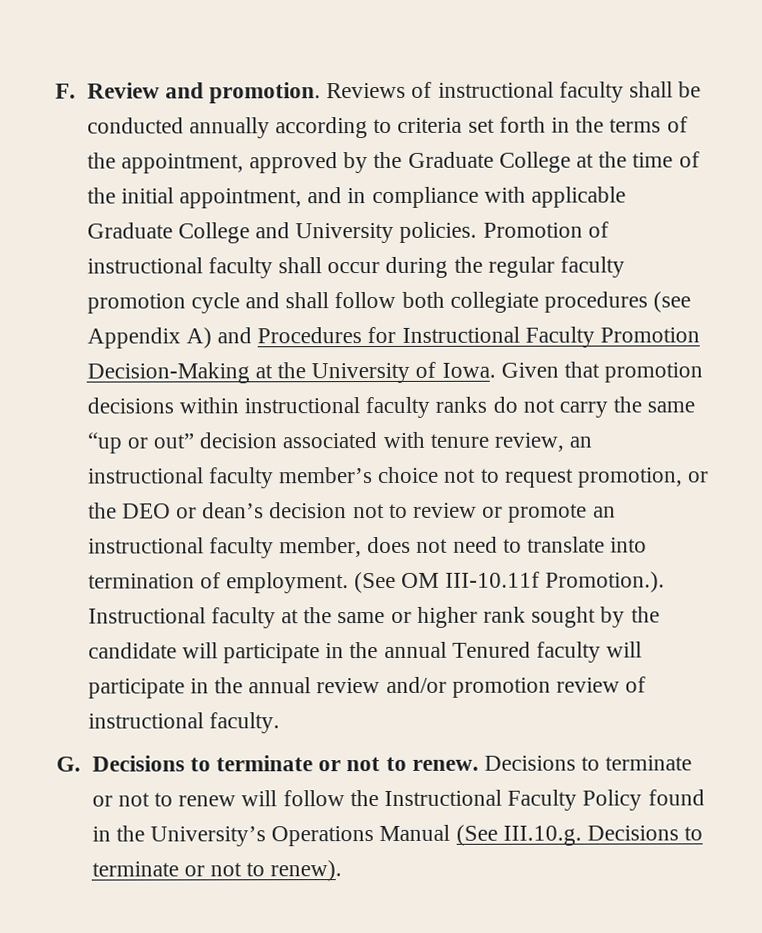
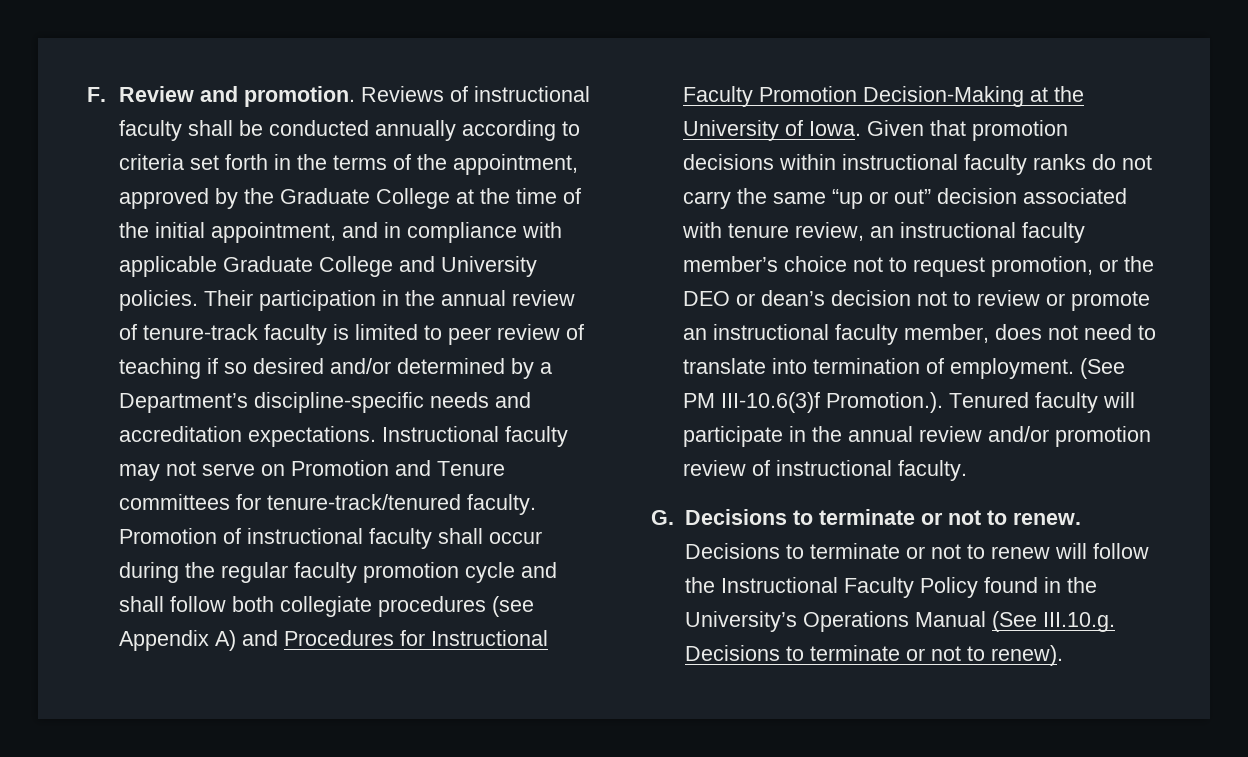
(478, 232) none -> [203,290,575,311] [118,324,584,345] [118,358,552,379] [118,392,531,413] [118,426,568,447] [118,460,505,481] [118,494,536,515] Their participation in the annual review of tenure-track faculty is limited to peer review of teaching if so desired and/or determined by a Department’s discipline-specific needs and accreditation expectations. Instructional faculty may not serve on Promotion and Tenure committees for tenure-track/tenured faculty.
[401,571,665,593] [87,606,660,629] [87,641,447,664] OM III-10.11f Promotion.). Instructional faculty at the same or higher rank sought by the candidate will participate in the annual -> [682,392,943,413] PM III-10.6(3)f Promotion.).

